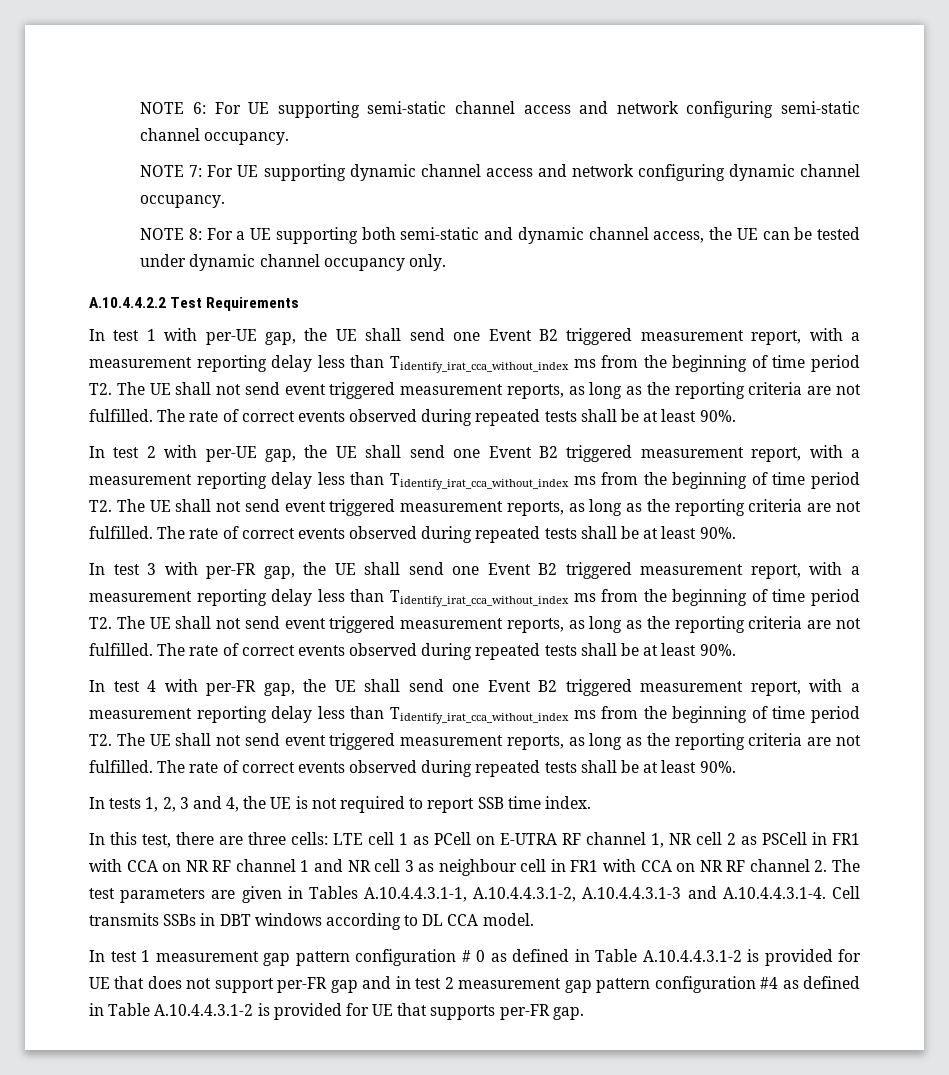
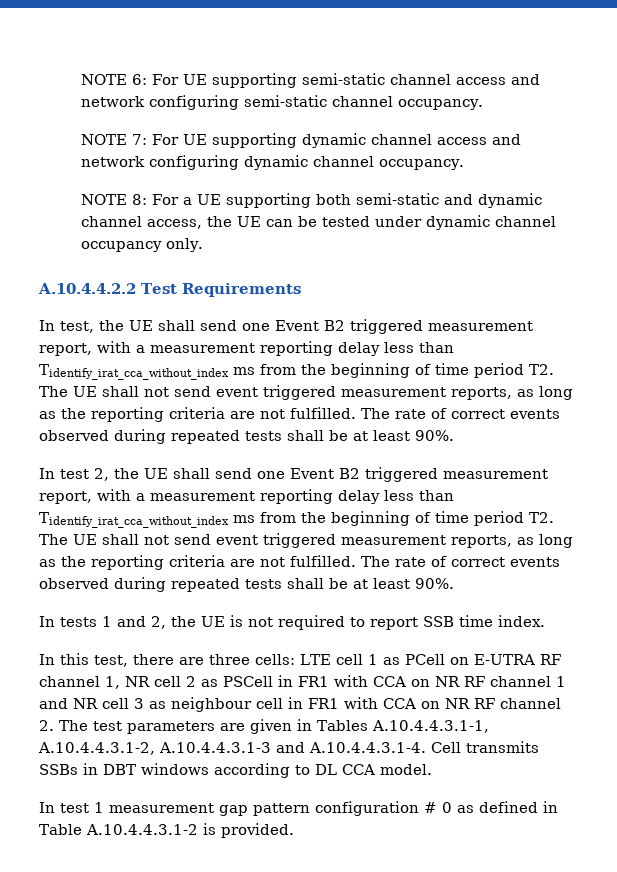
[113,328,297,345] test 1 with per-UE gap, -> [60,321,94,333] test,
[146,445,860,462] [89,472,861,490] [89,499,861,516] [89,526,736,543] [89,562,860,579] [89,589,861,607] [89,616,861,633] [89,643,736,660] [89,679,295,696] 2 with per-UE gap, the UE shall send one Event B2 triggered measurement report, with a measurement reporting delay less than Tidentify_irat_cca_without_index ms from the beginning of time period T2. The UE shall not send event triggered measurement reports, as long as the reporting criteria are not fulfilled. The rate of correct events observed during repeated tests shall be at least 90%. // In test 3 with per-FR gap, the UE shall send one Event B2 triggered measurement report, with a measurement reporting delay less than Tidentify_irat_cca_without_index ms from the beginning of time period T2. The UE shall not send event triggered measurement reports, as long as the reporting criteria are not fulfilled. The rate of correct events observed during repeated tests shall be at least 90%. // In test 4 with per-FR gap, -> [94,468,109,481] 2,
[145,796,240,812] 1, 2, 3 and 4, -> [102,616,166,629] 1 and 2,
[764,949,861,966] [89,976,861,993] [89,1003,584,1020] provided for UE that does not support per-FR gap and in test 2 measurement gap pattern configuration #4 as defined in Table A.10.4.4.3.1-2 is provided for UE that supports per-FR gap. -> [220,823,294,838] provided.

